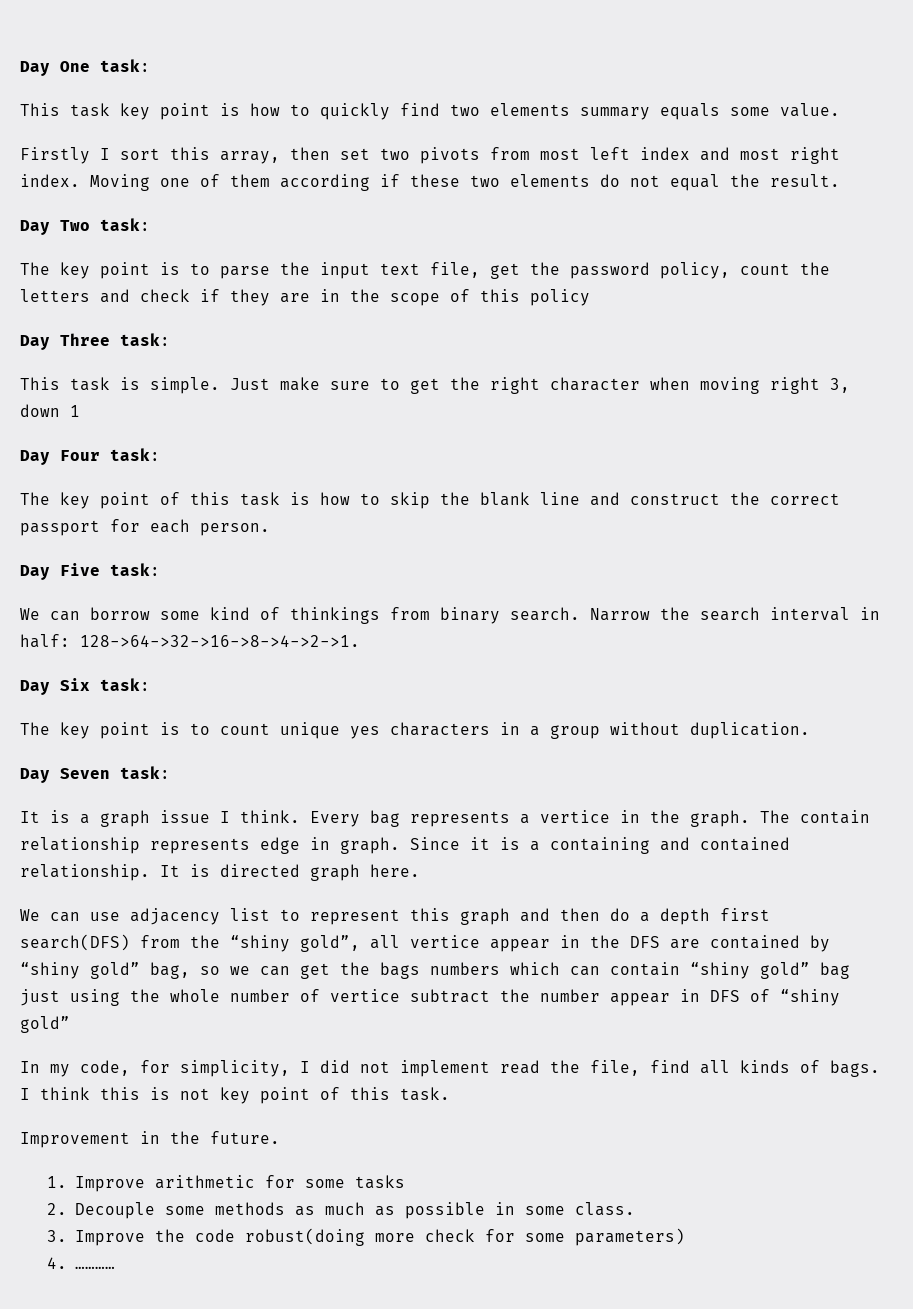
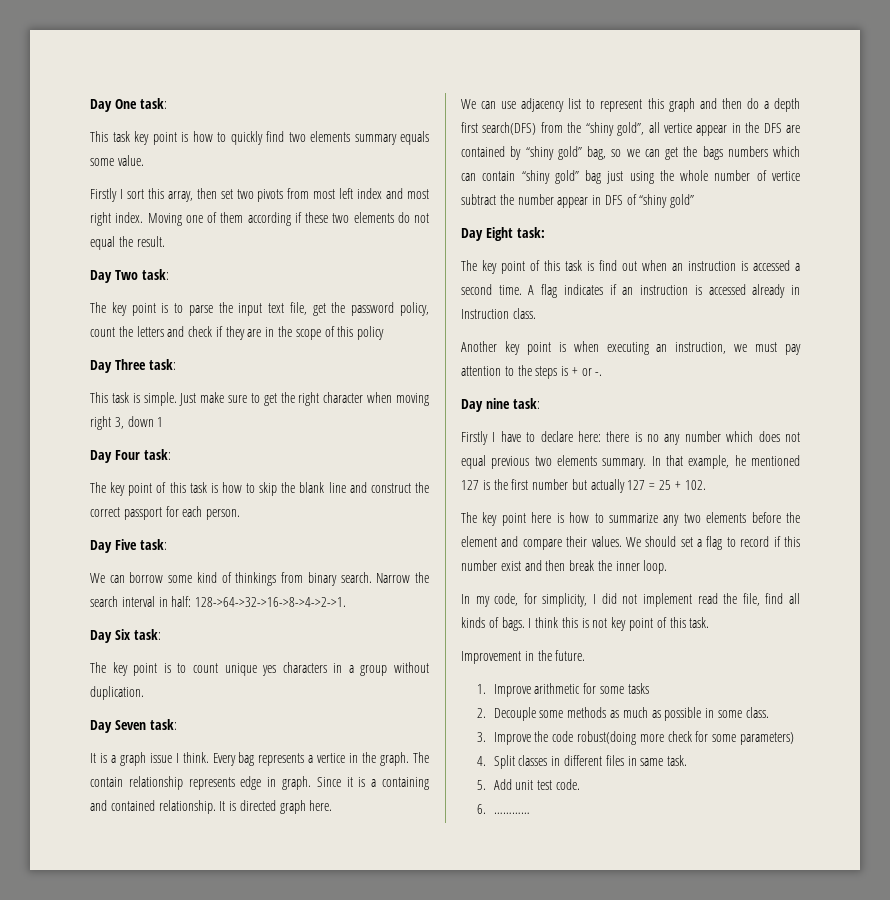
(70, 1024) none -> [461,227,545,241] [461,260,800,274] [461,284,800,298] [461,308,536,319] [461,341,801,355] [461,365,603,379] [461,398,540,412] [461,431,800,445] [461,455,800,469] [461,479,706,493] [461,512,800,526] [461,536,800,550] [461,560,668,574] // Day Eight task: // The key point of this task is find out when an instruction is accessed a second time. A flag indicates if an instruction is accessed already in Instruction class. // Another key point is when executing an instruction, we must pay attention to the steps is + or -. // Day nine task: // Firstly I have to declare here: there is no any number which does not equal previous two elements summary. In that example, he mentioned 127 is the first number but actually 127 = 25 + 102. // The key point here is how to summarize any two elements before the element and compare their values. We should set a flag to record if this number exist and then break the inner loop.
(67, 1263) none -> [493,755,688,769] [477,779,581,790] [477,804,487,814] Split classes in different files in same task. // 5. Add unit test code. // 6.

